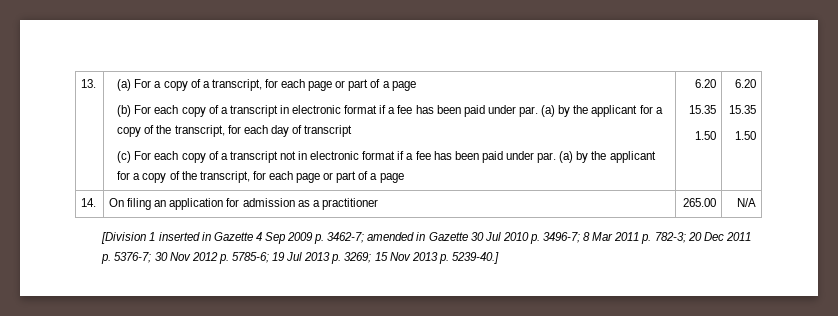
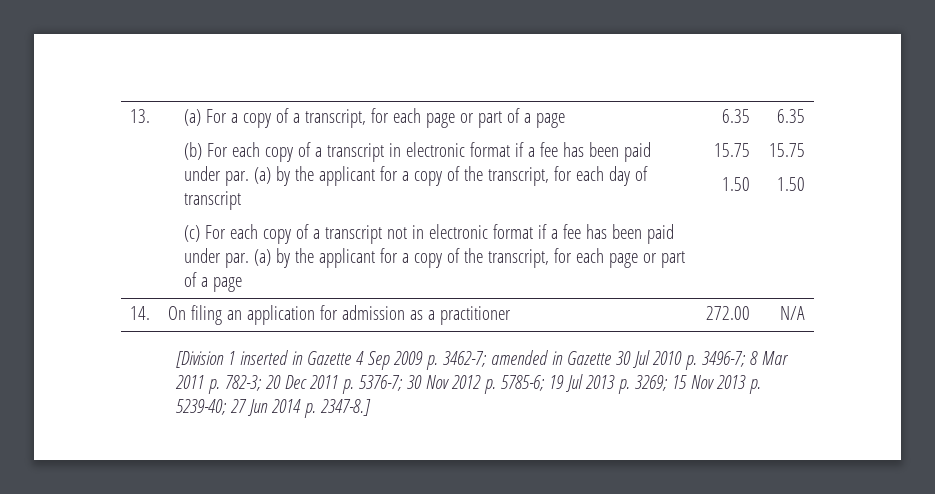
[694,79,716,88] [688,105,716,114] 6.20 // 15.35 -> [722,109,751,123] [714,143,751,157] 6.35 // 15.75
[734,79,756,88] [728,105,756,114] 6.20 // 15.35 -> [777,109,806,123] [769,143,806,157] 6.35 // 15.75
[682,198,716,207] 265.00 -> [706,306,751,320] 272.00
[451,252,499,264] 5239-40.] -> [175,399,371,418] 5239-40; 27 Jun 2014 p. 2347-8.]

